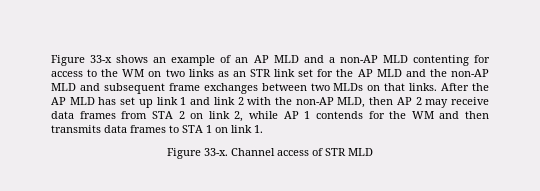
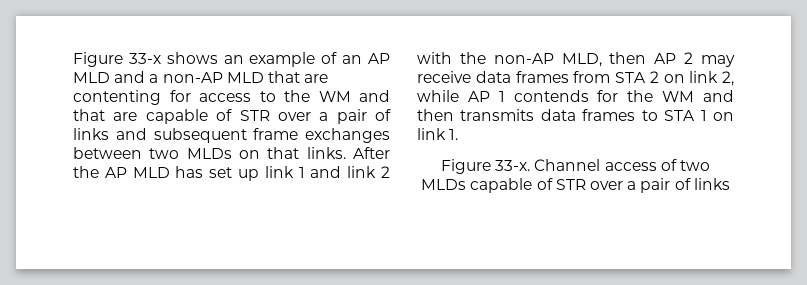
(408, 59) none -> [267,71,329,83] that are
[148,69,489,77] [51,83,76,91] on two links as an STR link set for the AP MLD and the non-AP MLD -> [359,90,390,102] [73,109,391,124] [73,128,109,140] and that are capable of STR over a pair of links
[325,148,373,156] STR MLD -> [679,160,710,171] [421,178,730,193] two MLDs capable of STR over a pair of links

